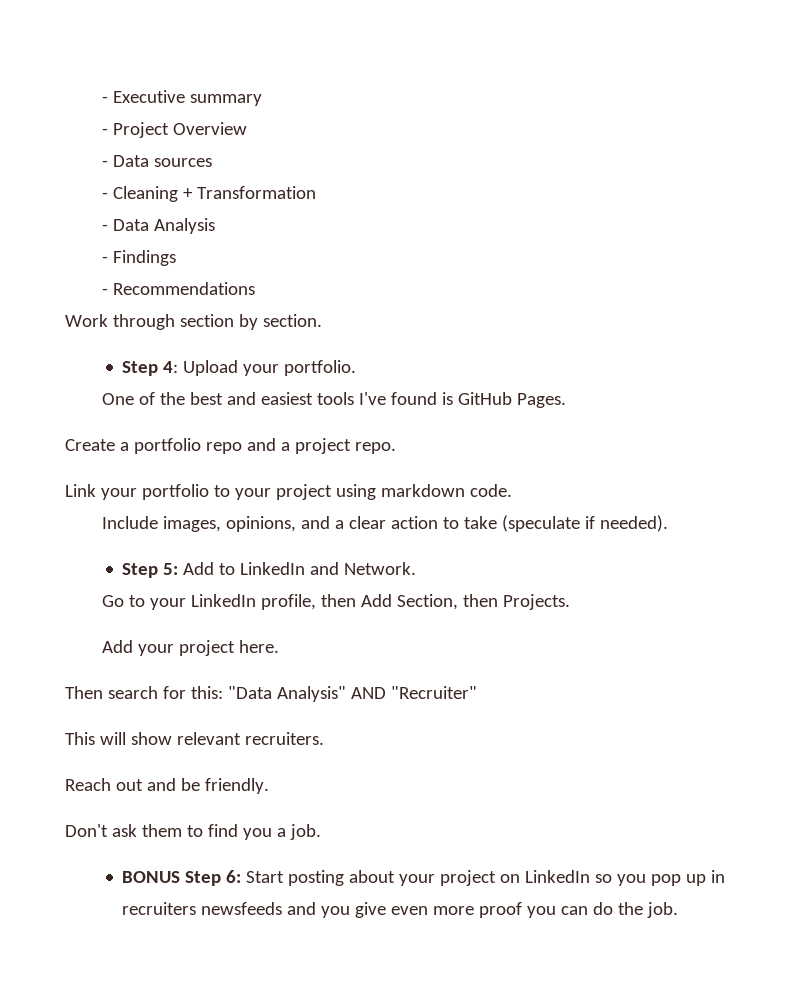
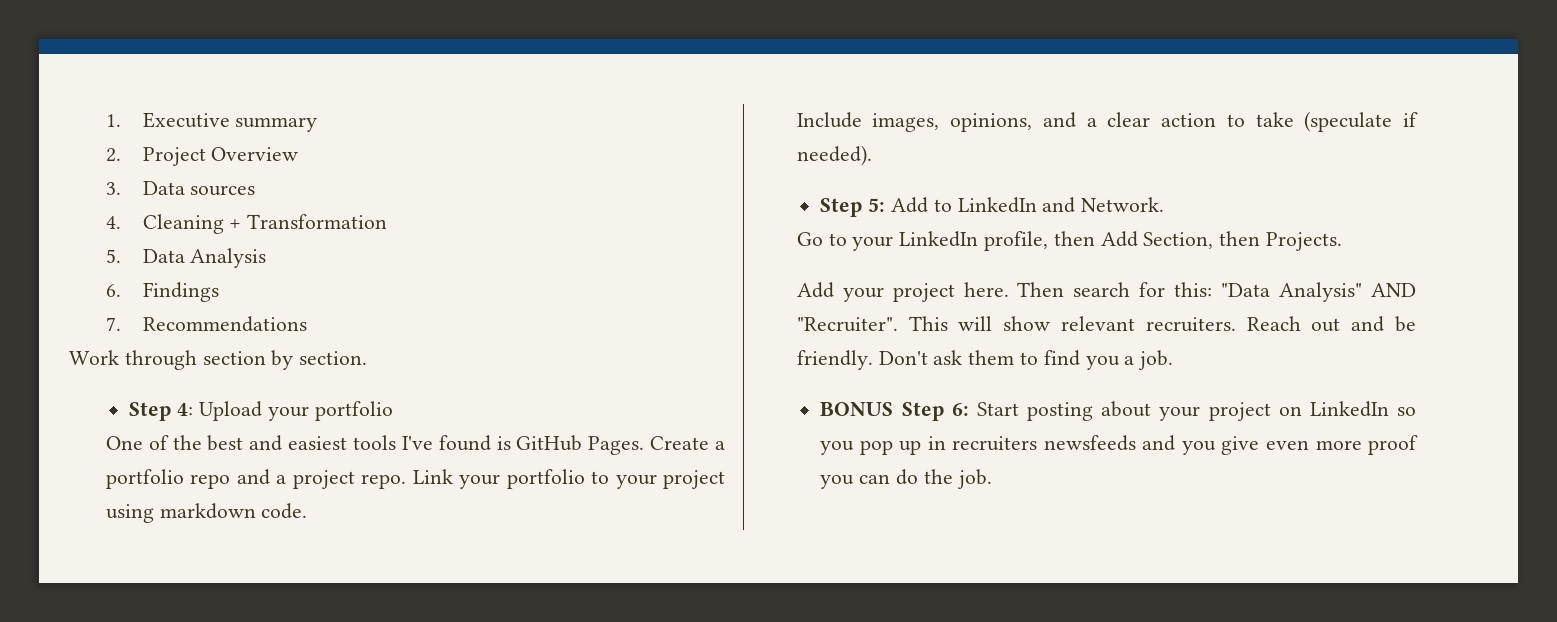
[101,96,108,103] - -> [105,114,121,127] 1.
[101,128,108,135] - -> [105,148,121,162] 2.
[101,160,108,167] - -> [105,182,121,195] 3.
[101,192,108,199] - -> [105,216,121,229] 4.
[101,224,108,231] - -> [105,249,121,263] 5.
[101,256,108,263] - -> [105,284,121,297] 6.
[101,288,108,295] - -> [105,317,121,331] 7.
[284,360,357,376] portfolio. -> [314,401,393,421] portfolio
(566, 400) // -> (645, 445) none
(396, 448) // -> (407, 481) none
(279, 646) // -> (1009, 289) none
[390,686,477,699] "Recruiter" // -> [796,317,898,332] "Recruiter".
(324, 738) // -> (1236, 324) none
(269, 786) // -> (873, 360) none

